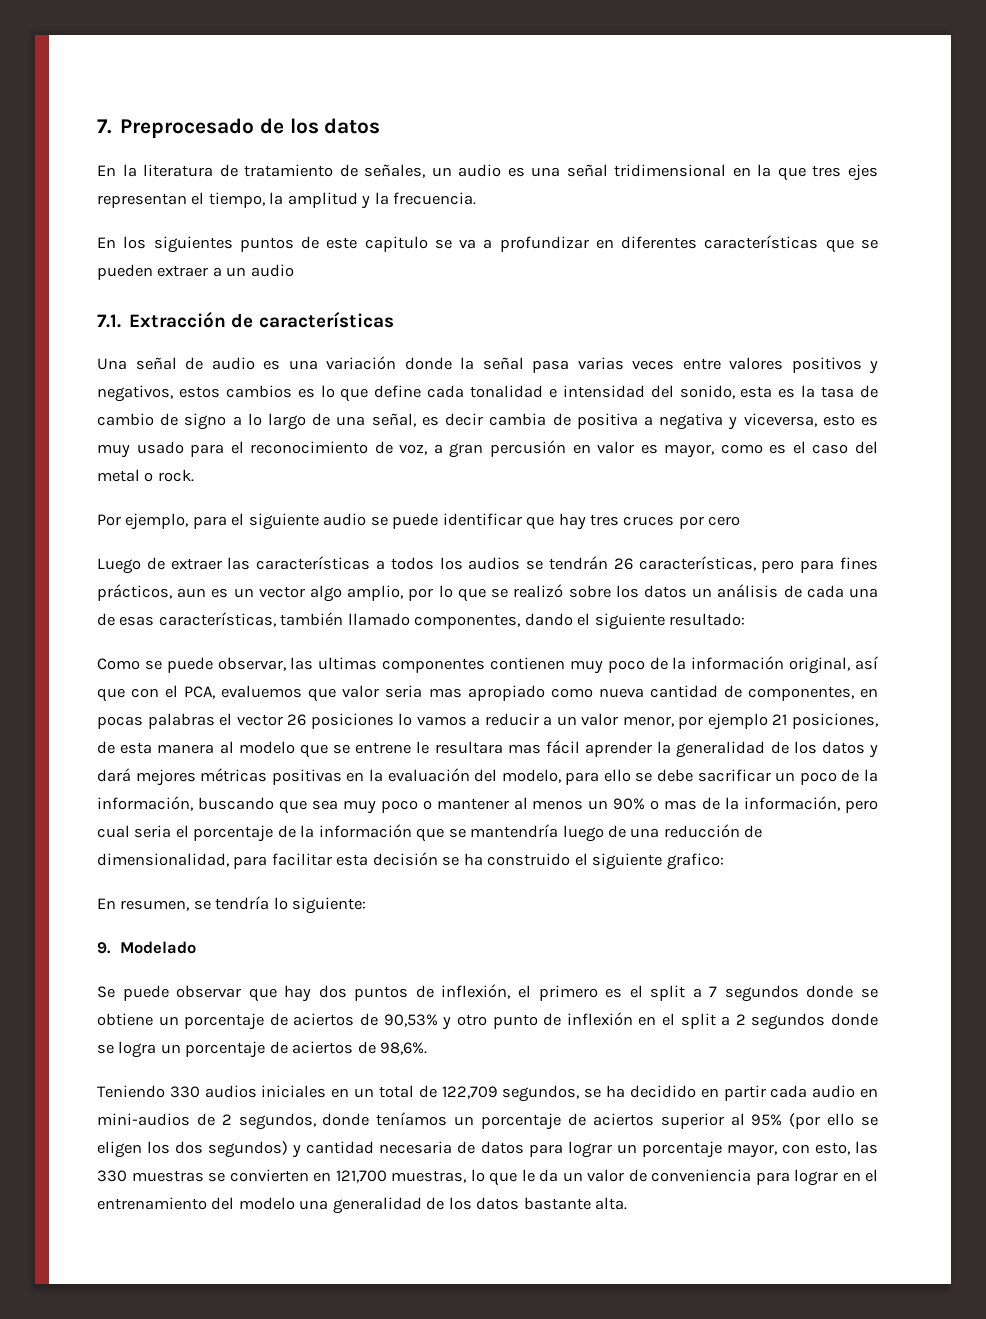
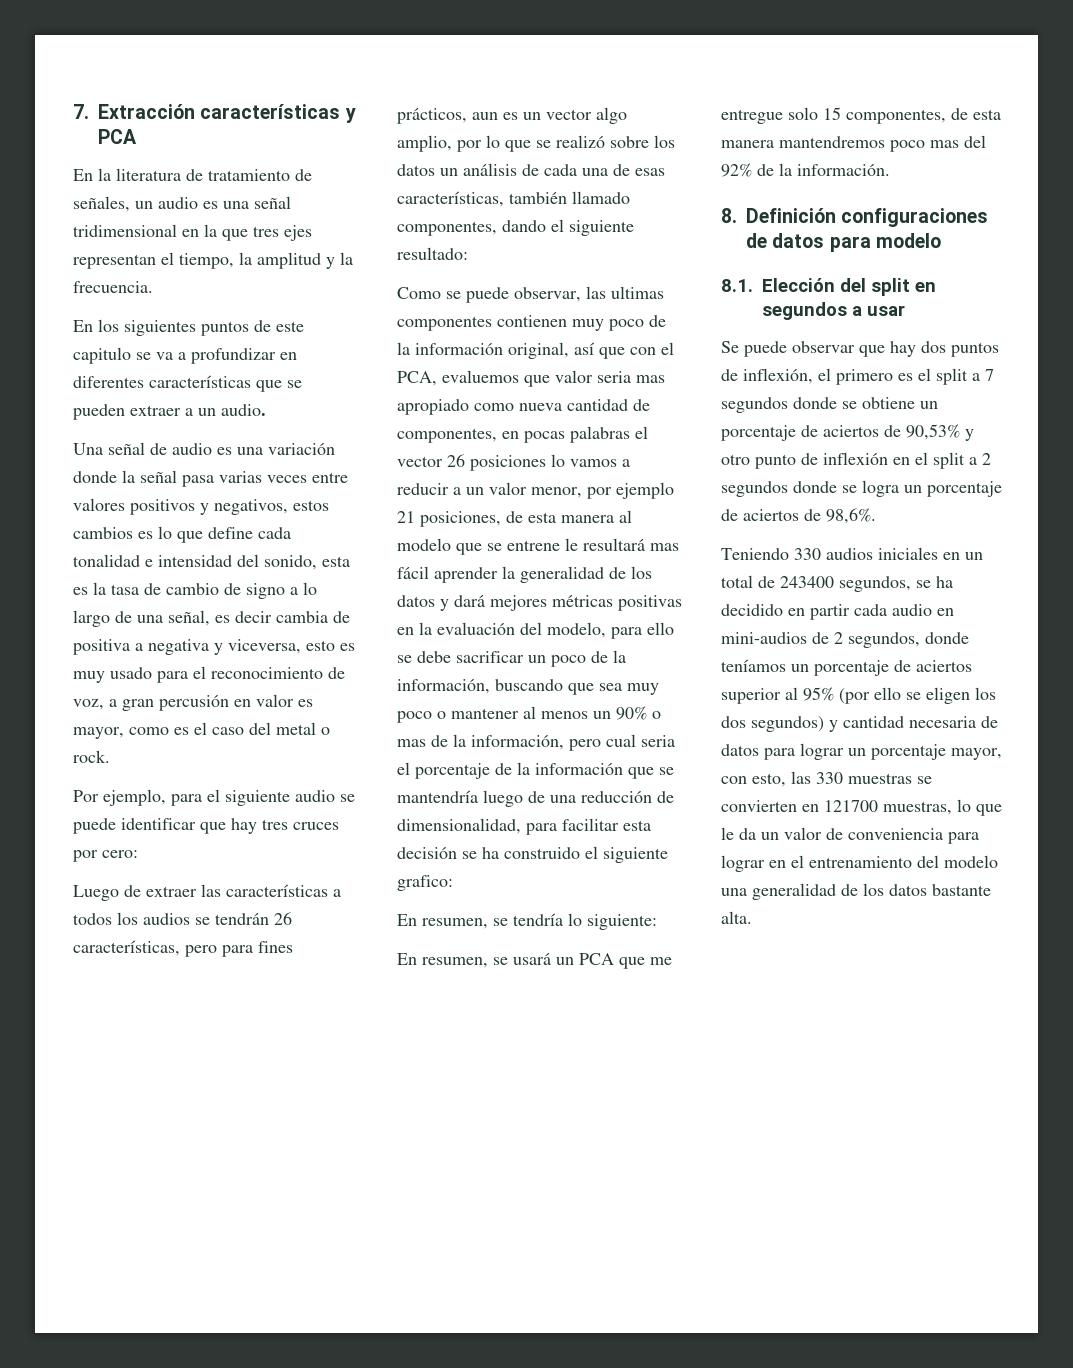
[120,118,381,138] Preprocesado de los datos -> [98,104,356,123] [98,129,137,144] Extracción características y PCA
[250,264,294,277] [97,312,394,328] audio // 7.1. Extracción de características -> [221,404,266,416] audio.
[708,516,741,526] cero -> [102,850,138,858] cero:
[434,741,503,754] resultara -> [583,538,645,551] resultará
[97,941,197,954] 9. Modelado -> [397,953,672,969] [721,107,1001,124] [721,135,986,152] [721,163,890,177] [721,208,989,227] [746,233,941,252] [721,278,936,296] [762,302,905,320] En resumen, se usará un PCA que me entregue solo 15 componentes, de esta manera mantendremos poco mas del 92% de la información. // 8. Definición configuraciones de datos para modelo // 8.1. Elección del split en segundos a usar
[441,1086,498,1099] 122,709 -> [780,576,834,588] 243400
[335,1170,387,1183] 121,700 -> [824,800,878,812] 121700

